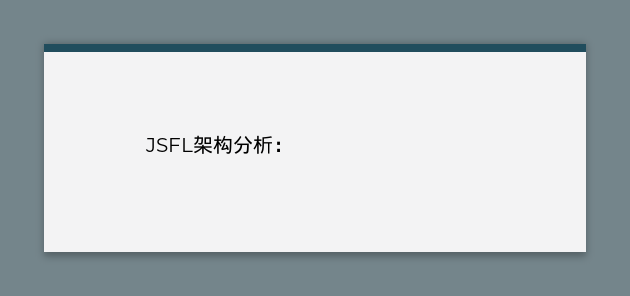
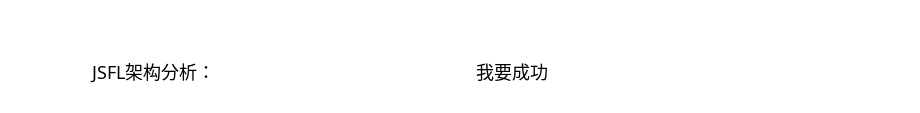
(293, 146) none -> [476,63,548,82] // 我要成功

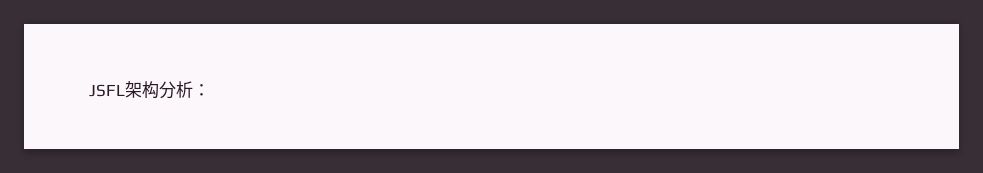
[476,63,548,82] // 我要成功 -> (210, 90) none

